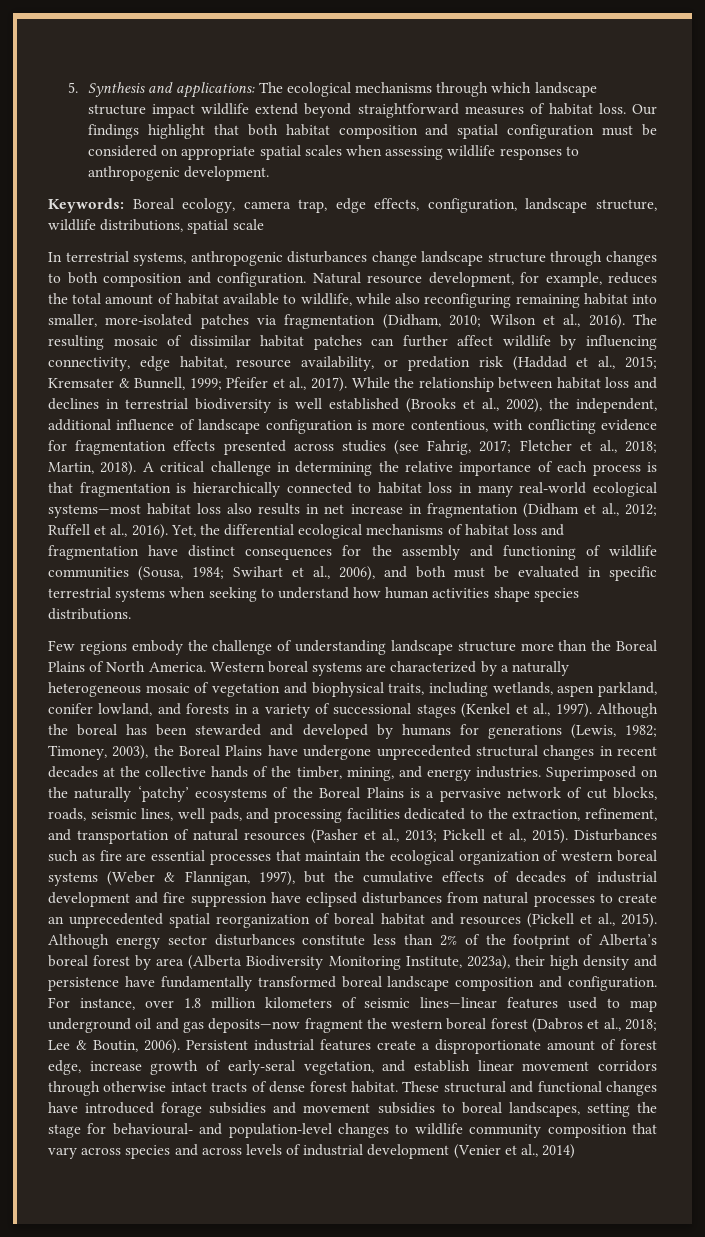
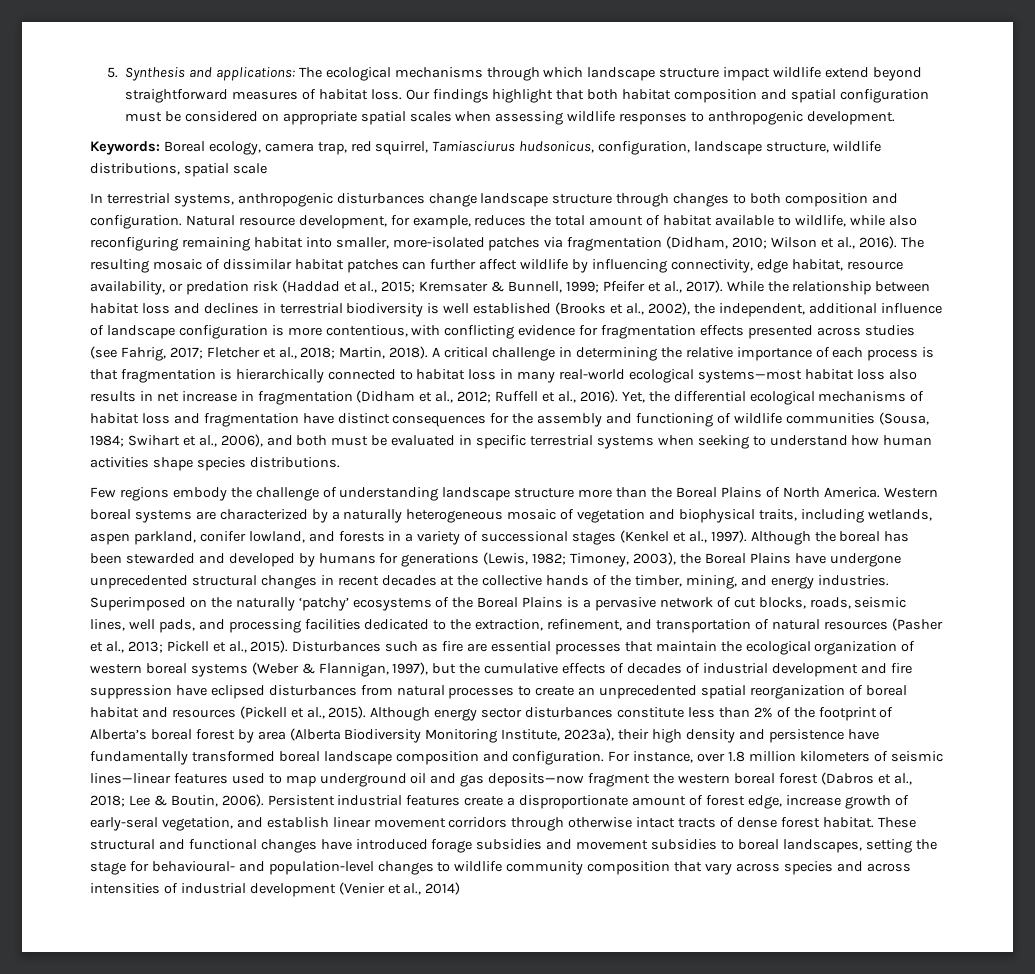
[335,198,420,213] edge effects, -> [350,141,595,155] red squirrel, Tamiasciurus hudsonicus,
[245,1144,282,1155] levels -> [90,883,160,894] intensities

